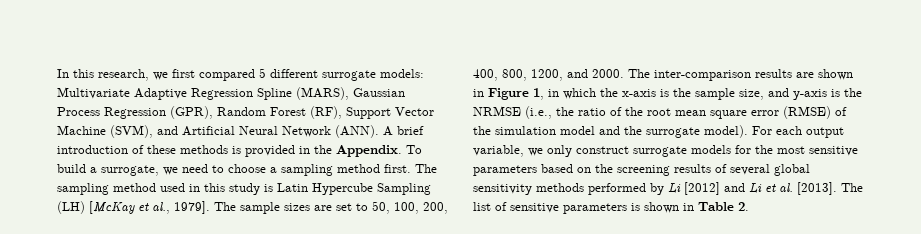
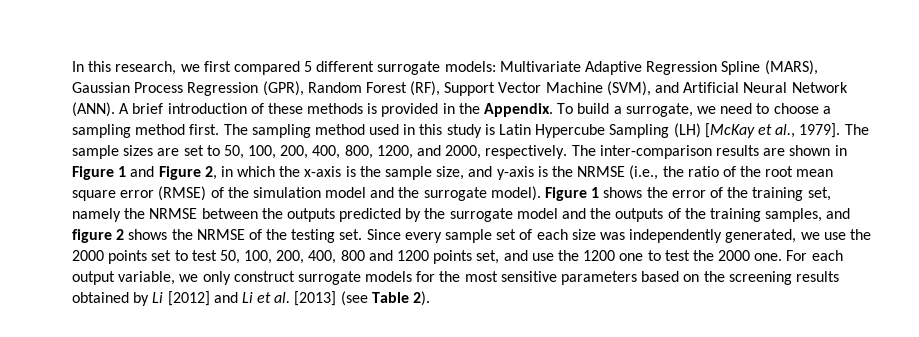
[592,69,624,78] 2000. -> [445,145,568,159] 2000, respectively.
[533,88,544,100] 1, -> [118,166,217,180] 1 and Figure 2,
(748, 131) none -> [545,187,831,201] [72,208,851,222] [72,229,871,243] [72,250,783,264] Figure 1 shows the error of the training set, namely the NRMSE between the outputs predicted by the surrogate model and the outputs of the training samples, and figure 2 shows the NRMSE of the testing set. Since every sample set of each size was independently generated, we use the 2000 points set to test 50, 100, 200, 400, 800 and 1200 points set, and use the 1200 one to test the 2000 one.
[715,164,810,176] [473,183,646,195] of several global sensitivity methods performed -> [72,292,129,303] obtained
[797,182,863,195] [473,202,749,214] [2013]. The list of sensitive parameters is shown in Table 2. -> [294,291,431,306] [2013] (see Table 2).

